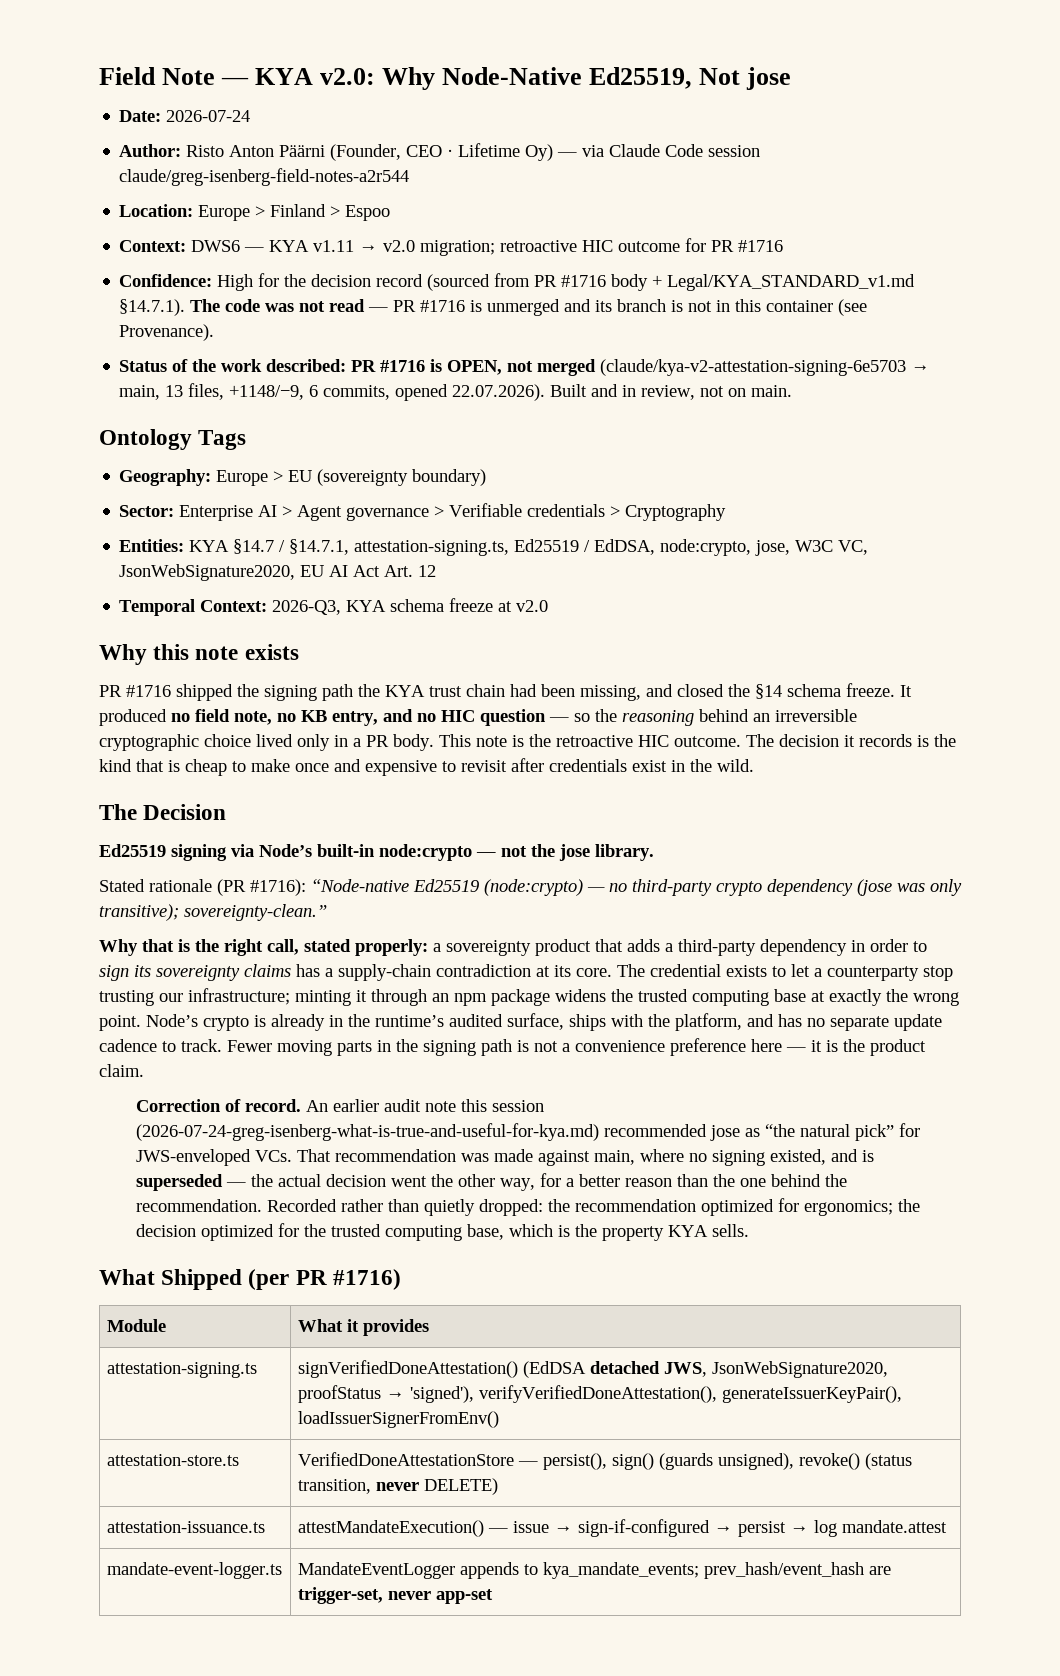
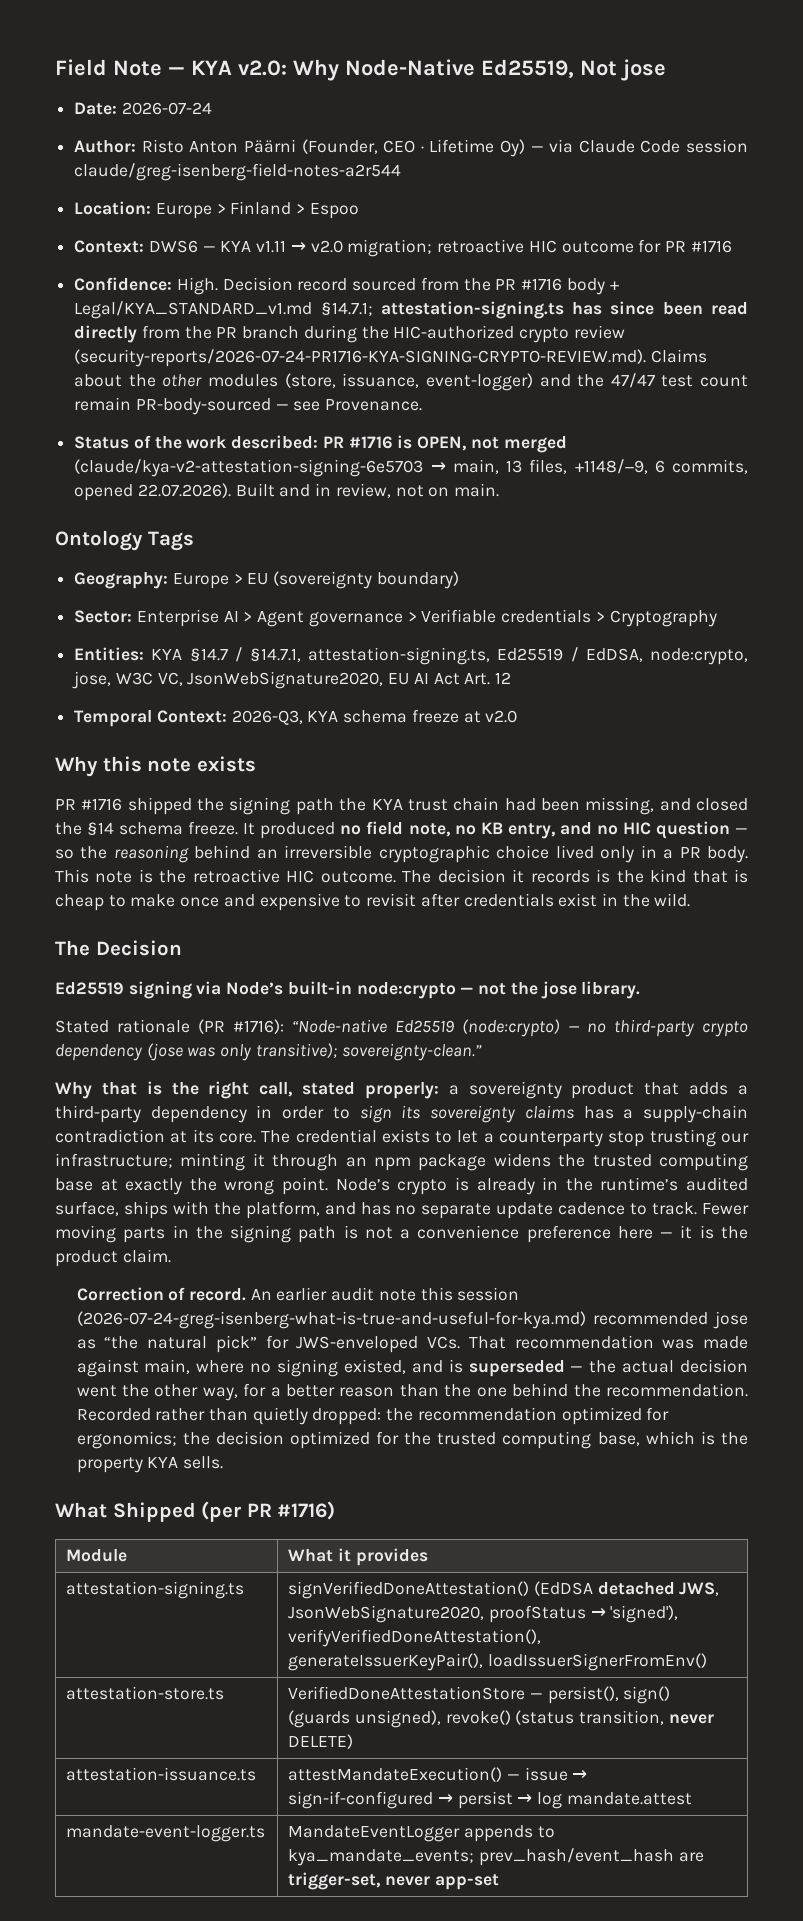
[217,273,531,291] High for the decision record (sourced from -> [176,277,491,295] High. Decision record sourced from the
[119,299,868,316] [119,324,215,341] §14.7.1). The code was not read — PR #1716 is unmerged and its branch is not in this container (see Provenance). -> [320,301,748,319] [74,325,625,343] [74,349,707,367] [74,373,749,391] [74,397,423,415] §14.7.1; attestation-signing.ts has since been read directly from the PR branch during the HIC-authorized crypto review (security-reports/2026-07-24-PR1716-KYA-SIGNING-CRYPTO-REVIEW.md). Claims about the other modules (store, issuance, event-logger) and the 47/47 test count remain PR-body-sourced — see Provenance.

